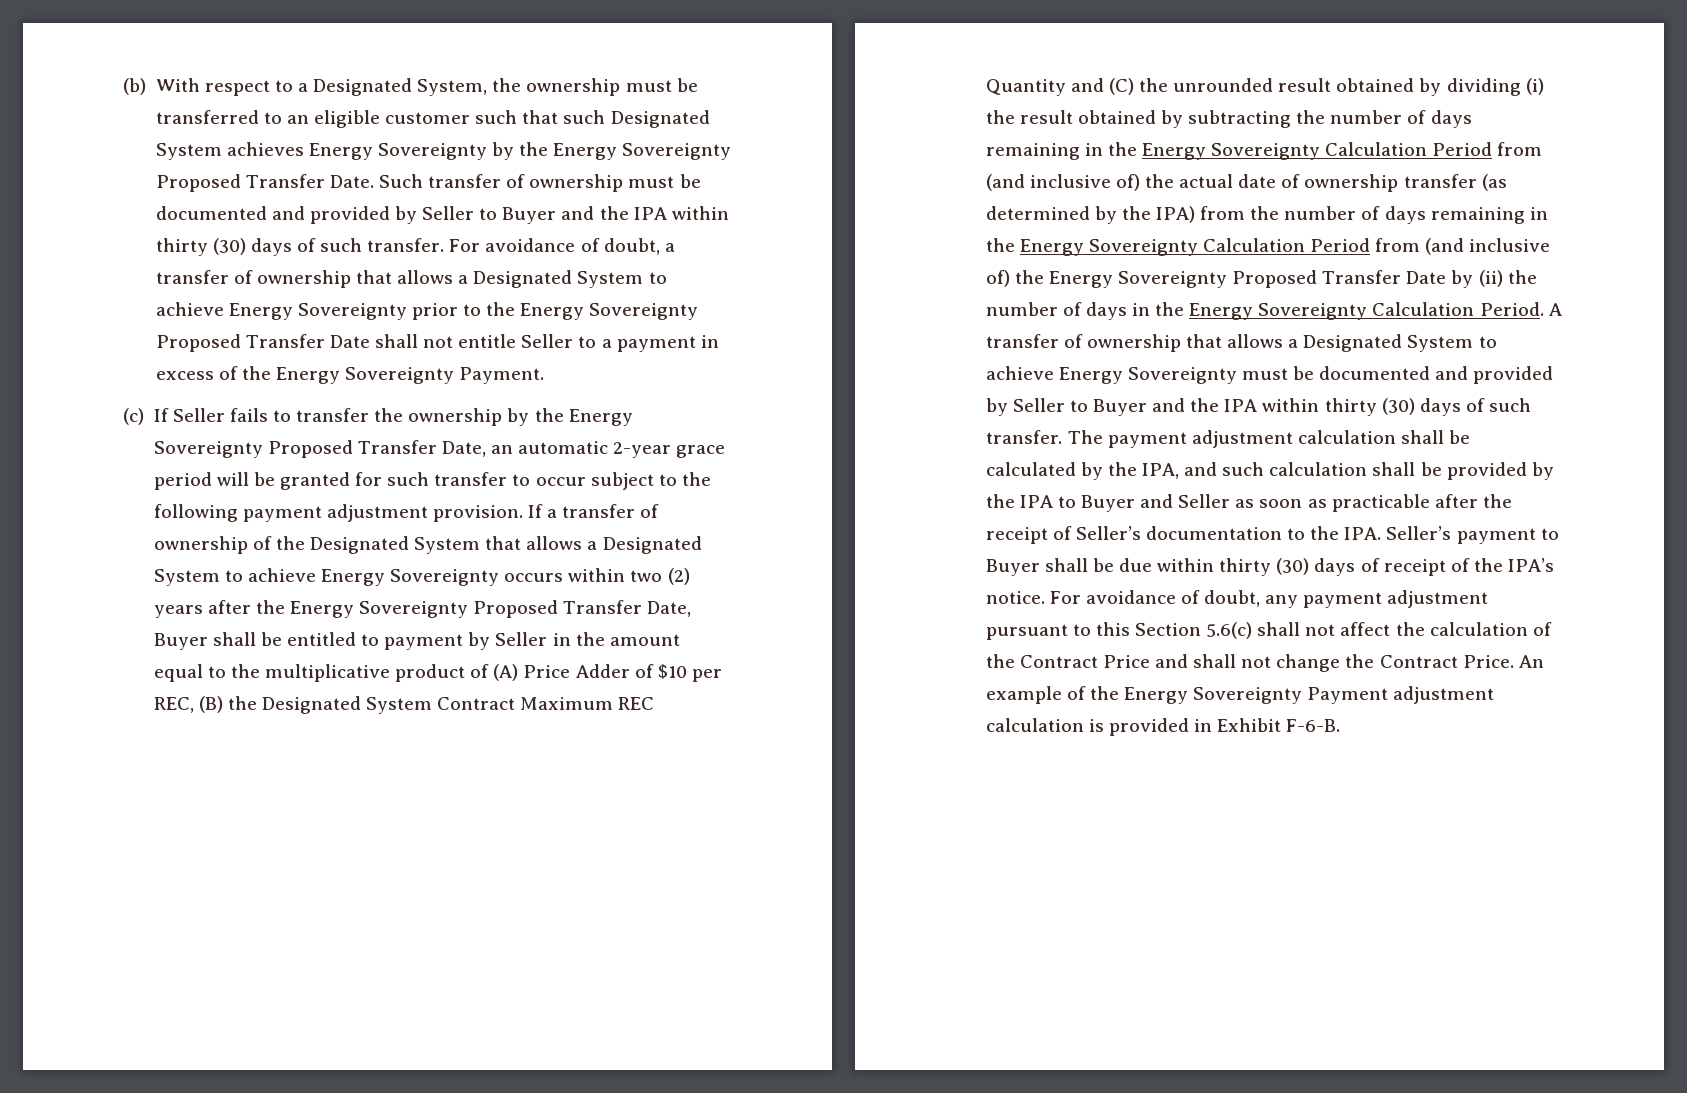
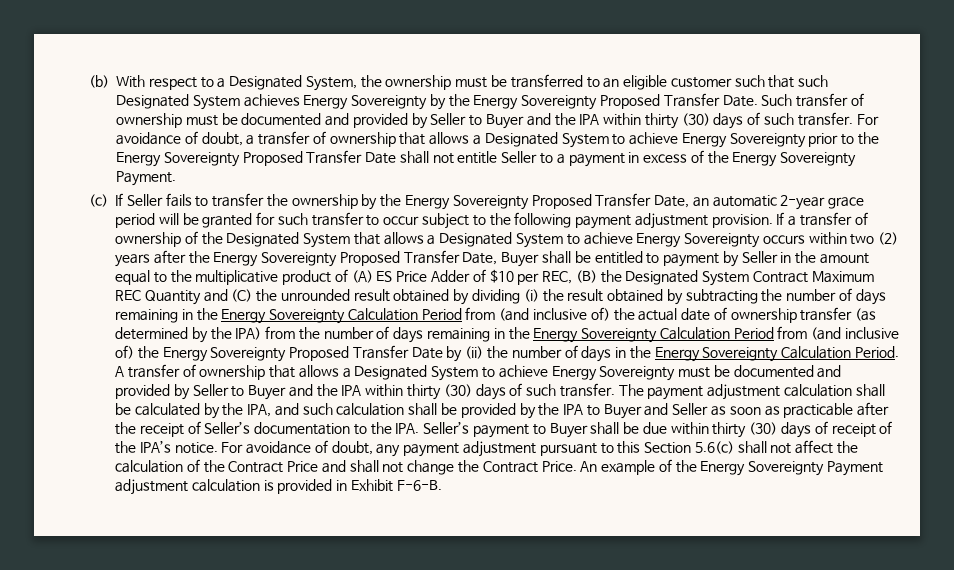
(519, 672) none -> [376,271,393,282] ES

